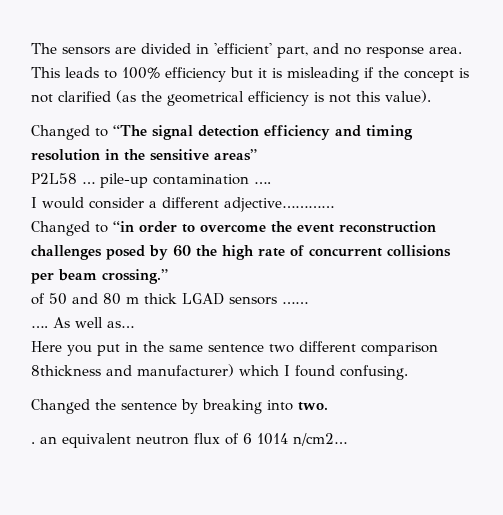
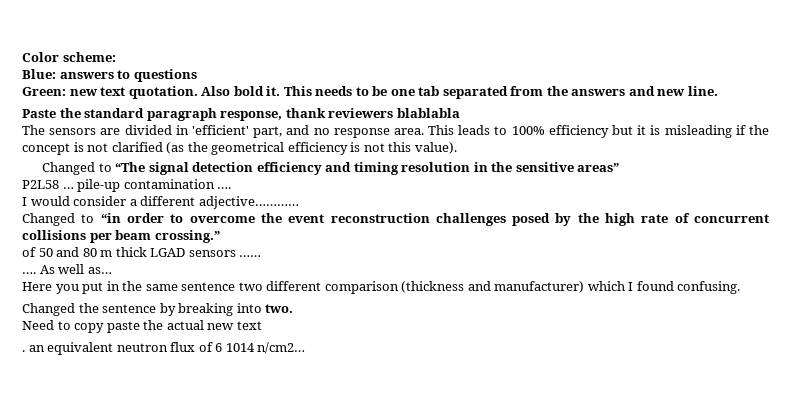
(31, 48) none -> [22,52,116,62] [22,69,197,82] [22,86,718,99] [22,108,460,121] Color scheme: // Blue: answers to questions // Green: new text quotation. Also bold it. This needs to be one tab separated from the answers and new line. // Paste the standard paragraph response, thank reviewers blablabla //
[173,245,191,257] 60 -> (572, 219) none
[31,365,101,376] 8thickness -> [401,281,465,293] (thickness
(328, 406) none -> [22,320,262,333] // Need to copy paste the actual new text

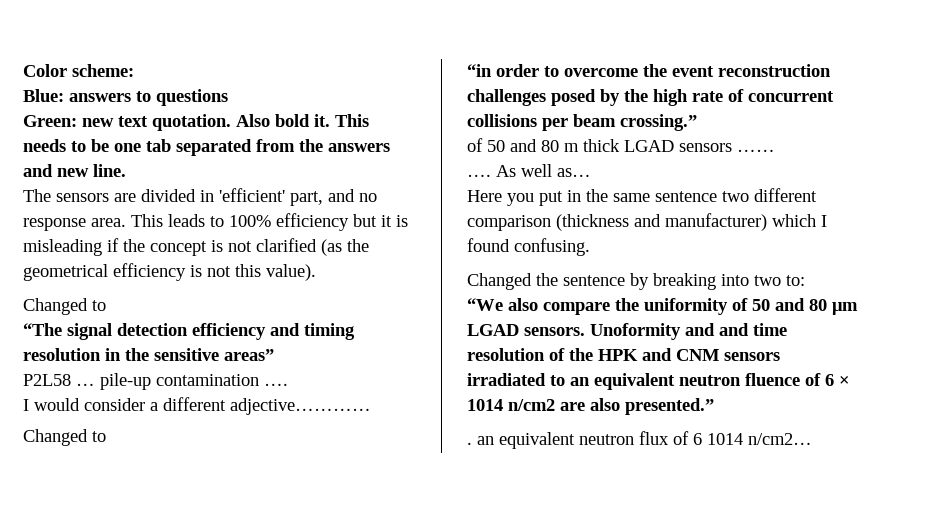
[22,108,460,121] // Paste the standard paragraph response, thank reviewers blablabla -> (126, 170) none
(112, 167) none -> (106, 305) //
(95, 218) none -> (106, 436) //
[265,304,294,313] [22,320,262,333] two. // Need to copy paste the actual new text -> [754,275,805,286] [467,298,858,315] [467,323,787,340] [467,348,780,361] [467,373,850,390] [467,398,714,415] two to: // “We also compare the uniformity of 50 and 80 μm LGAD sensors. Unoformity and and time resolution of the HPK and CNM sensors irradiated to an equivalent neutron fluence of 6 × 1014 n/cm2 are also presented.”

